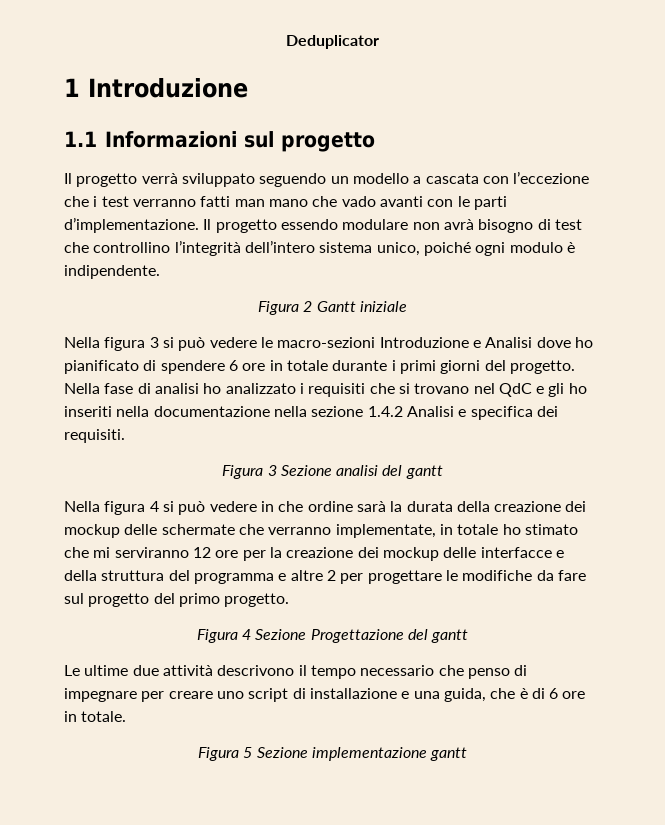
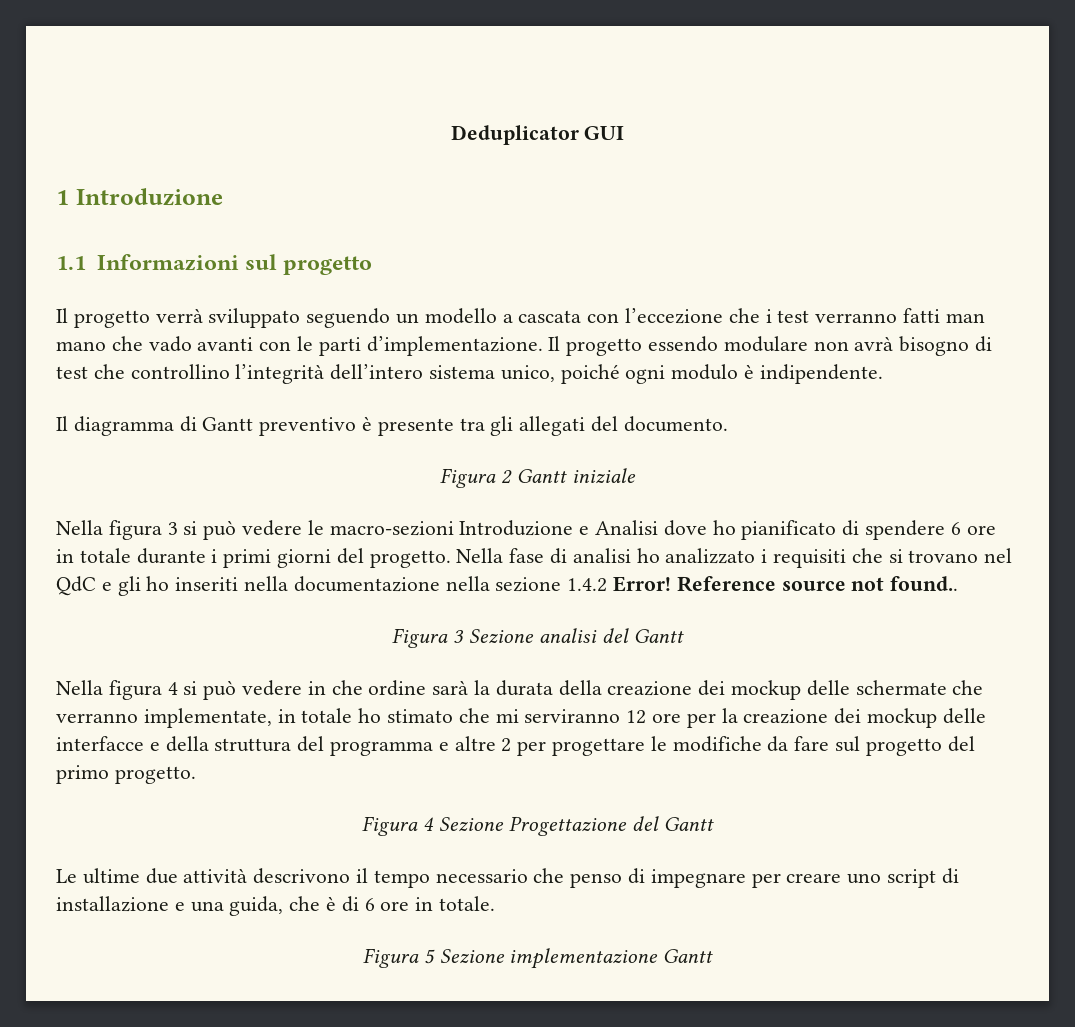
(379, 42) none -> [584,126,625,140] GUI
(160, 272) none -> [56,416,728,436] // Il diagramma di Gantt preventivo è presente tra gli allegati del documento.
[406,406,558,420] [64,429,125,443] Analisi e specifica dei requisiti. -> [613,576,959,592] Error! Reference source not found..
[405,465,443,479] gantt -> [633,629,684,643] Gantt
[431,629,469,643] gantt -> [663,817,714,831] Gantt
[430,747,468,761] gantt -> [663,949,714,963] Gantt

